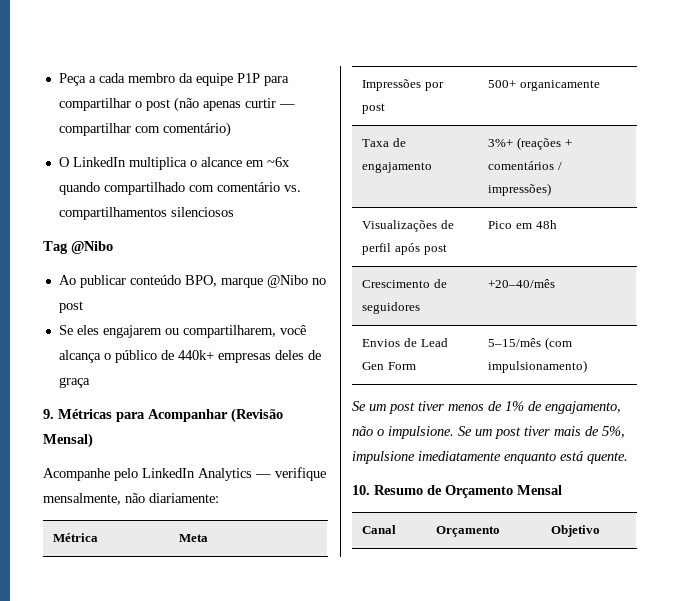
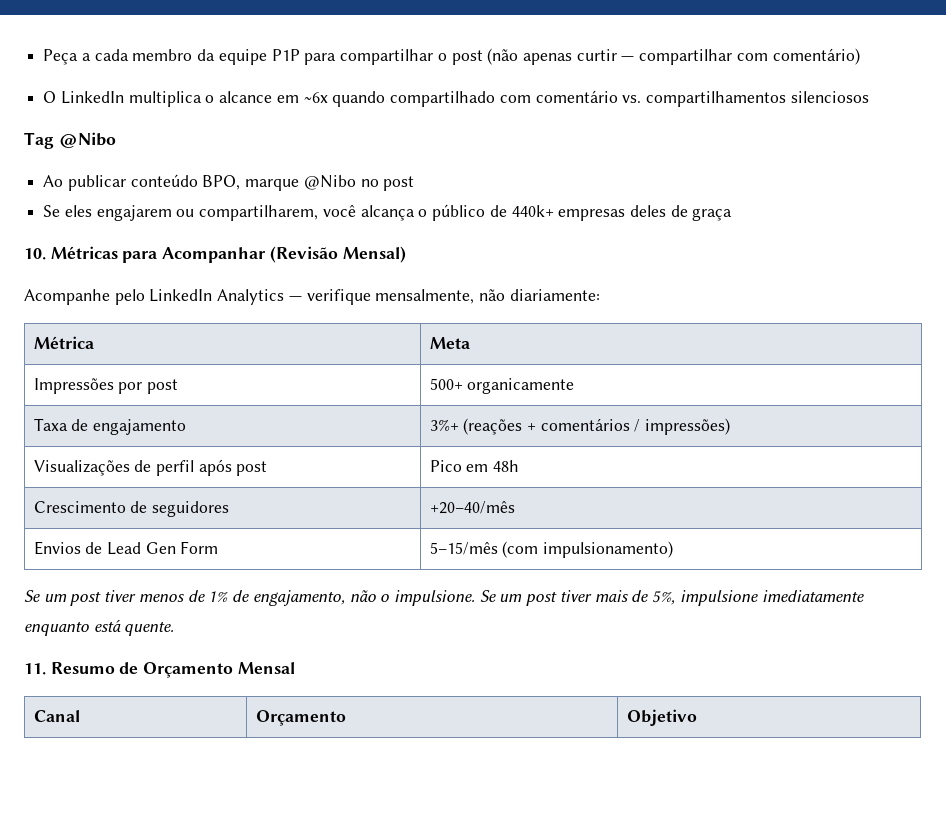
[43,409,54,419] 9. -> [24,248,46,260] 10.
[352,485,370,495] 10. -> [24,663,46,675] 11.

